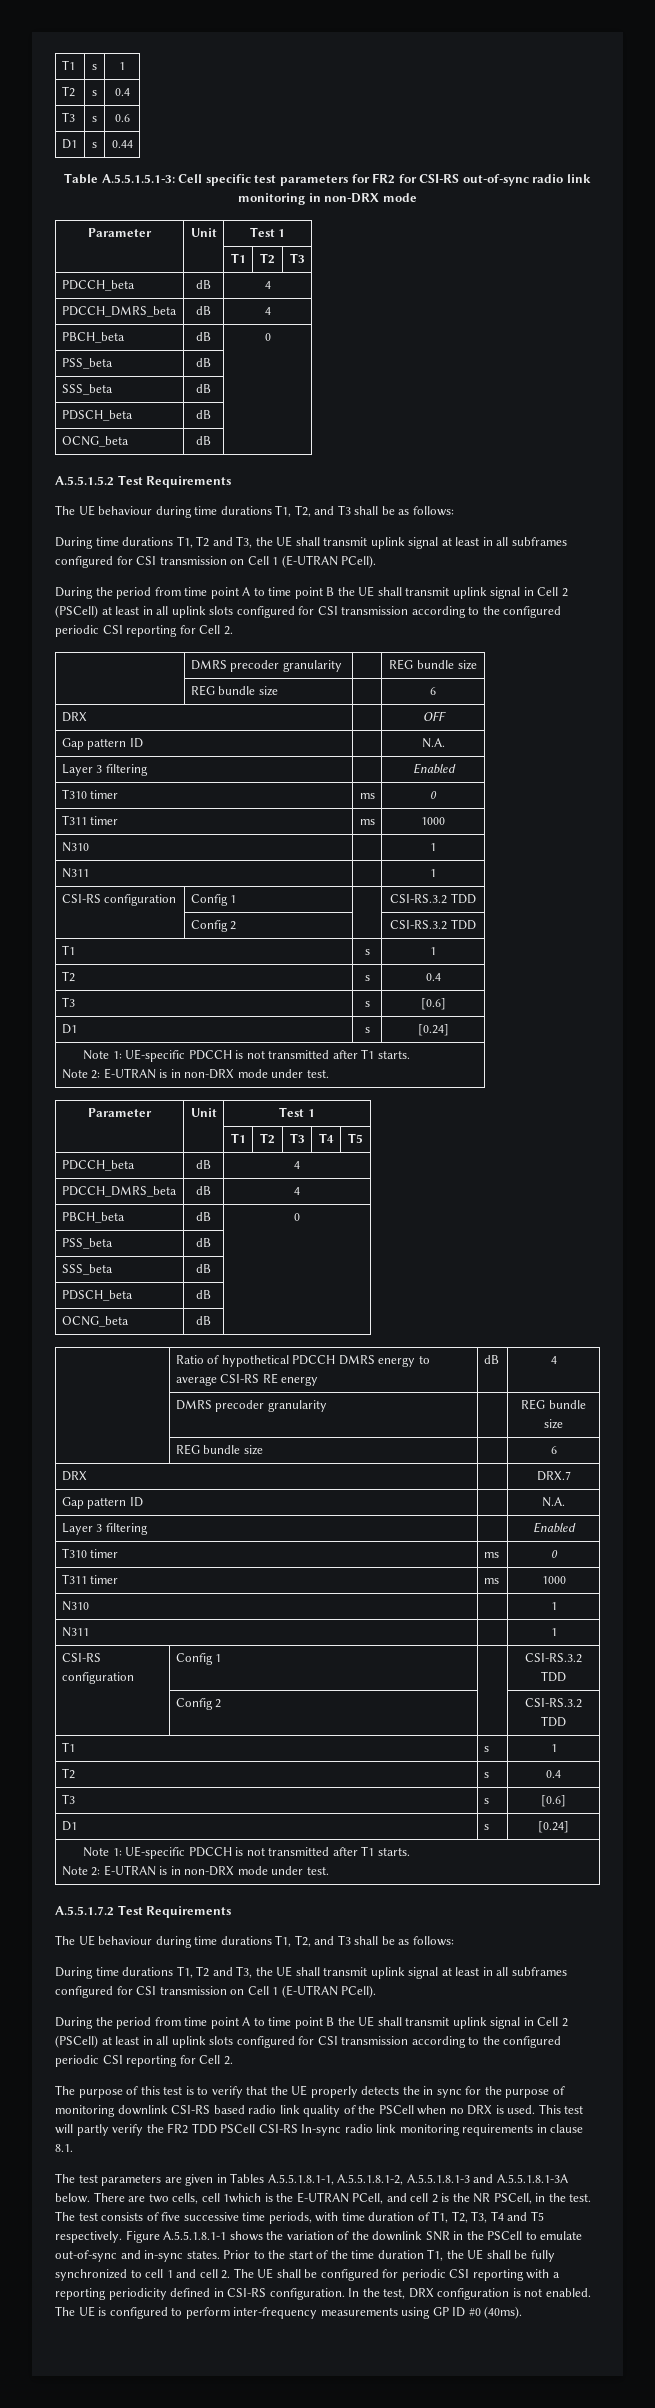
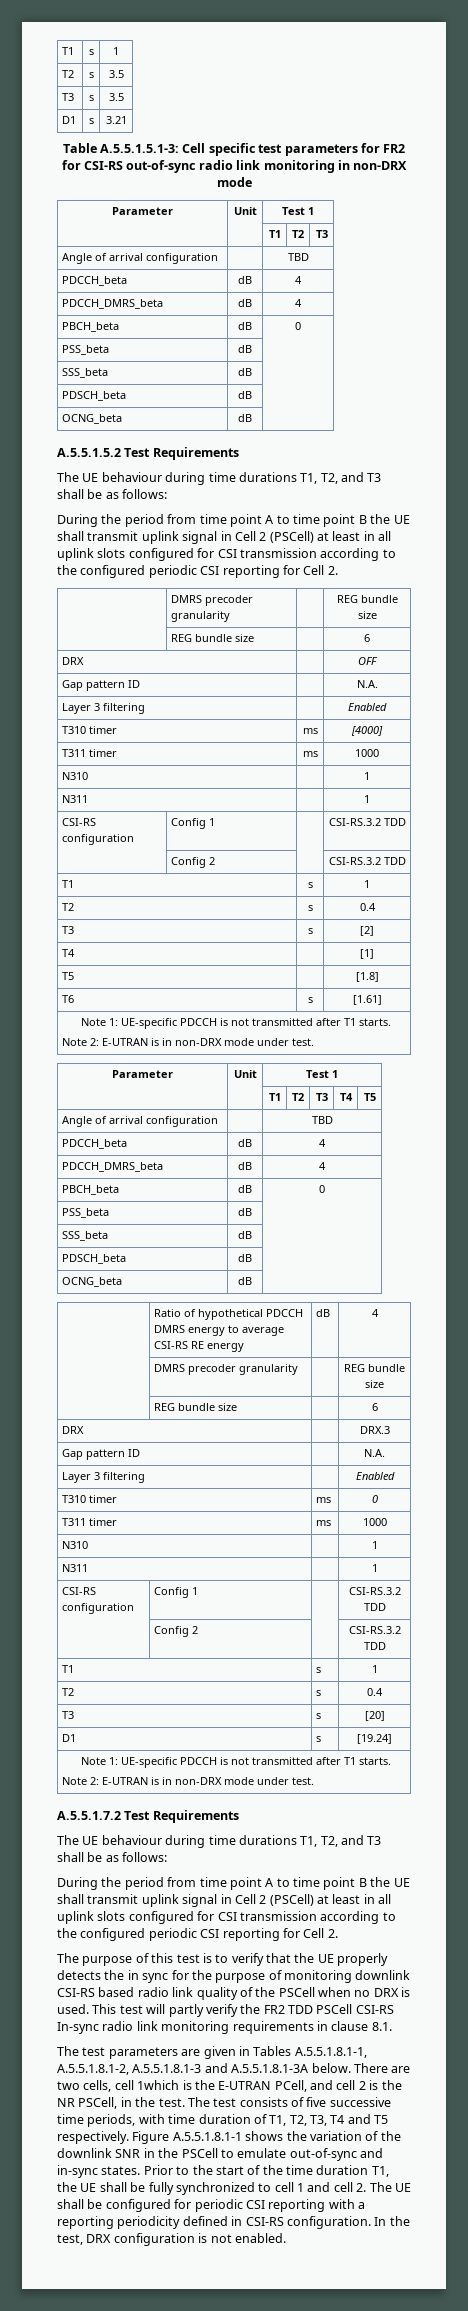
[61,60,75,70] [92,64,97,70] [119,62,125,70] [61,86,75,97] [92,90,97,96] [114,88,130,96] [61,112,75,122] [92,116,97,122] [114,114,130,122] [61,139,77,149] [92,142,97,148] [111,140,133,148] T1 | s | 1 // T2 | s | 0.4 // T3 | s | 0.6 // D1 | s | 0.44 -> [62,47,75,55] [88,49,94,55] [113,47,119,55] [62,70,75,78] [88,72,94,78] [108,70,124,78] [62,93,75,101] [88,95,94,101] [108,93,124,101] [62,116,77,124] [88,118,94,124] [105,116,127,124] T1 | s | 1 // T2 | s | 3.5 // T3 | s | 3.5 // D1 | s | 3.21
(305, 258) none -> [62,253,219,264] [287,253,309,261] // Angle of arrival configuration | | TBD
[55,536,567,549] [55,555,377,568] // During time durations T1, T2 and T3, the UE shall transmit uplink signal at least in all subframes configured for CSI transmission on Cell 1 (E-UTRAN PCell). -> (168, 494) none
[429,791,437,799] 0 -> [351,726,383,736] [4000]
[420,998,446,1010] [61,1024,77,1034] [364,1027,370,1033] [417,1024,449,1036] [0.6] // D1 | s | [0.24] -> [360,926,374,936] [62,949,76,957] [360,949,374,959] [62,972,75,980] [355,972,379,982] [62,995,75,1003] [307,997,313,1003] [352,995,382,1005] [2] // T4 | | [1] // T5 | | [1.8] // T6 | s | [1.61]
(363, 1138) none -> [62,1116,219,1127] [311,1116,333,1124] // Angle of arrival configuration | | TBD
[536,1471,571,1481] DRX.7 -> [359,1426,390,1434] DRX.3
[541,1795,566,1807] [61,1821,77,1831] [483,1824,489,1830] [538,1821,569,1833] [0.6] // D1 | s | [0.24] -> [364,1711,385,1721] [62,1734,77,1742] [316,1736,322,1742] [357,1734,392,1744] [20] // D1 | s | [19.24]
[55,1966,567,1979] [55,1985,377,1998] // During time durations T1, T2 and T3, the UE shall transmit uplink signal at least in all subframes configured for CSI transmission on Cell 1 (E-UTRAN PCell). -> (168, 1857) none
[55,2306,523,2319] The UE is configured to perform inter-frequency measurements using GP ID #0 (40ms). -> (286, 2238) none

